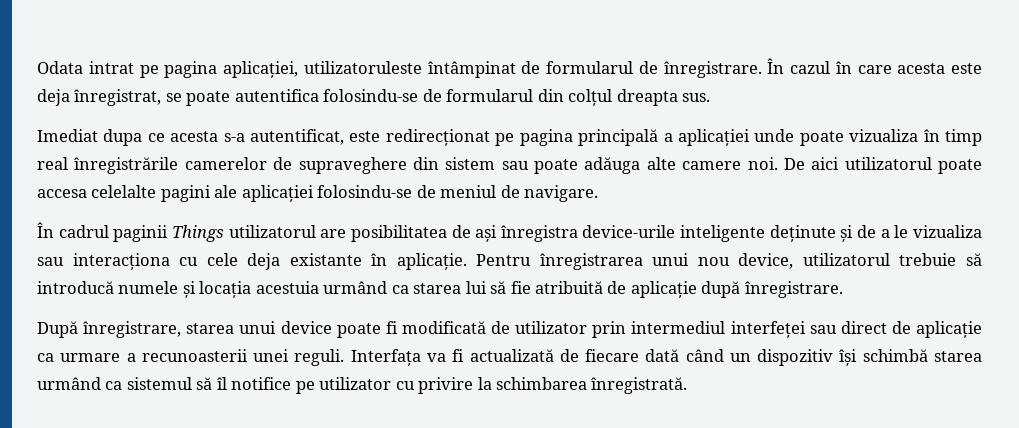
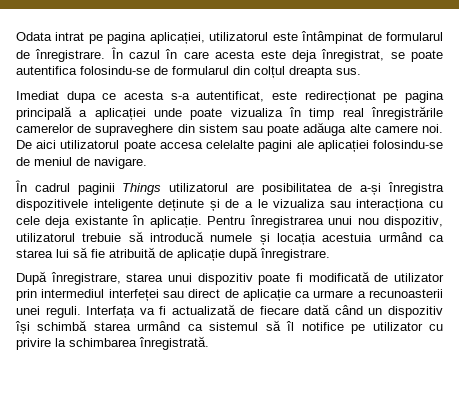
[303,61,422,74] utilizatoruleste -> [209,32,298,41] utilizatorul este
[475,225,676,242] ași înregistra device-urile -> [360,182,444,195] [16,199,88,211] a-și înregistra dispozitivele
[738,253,794,269] device, -> [384,216,444,228] dispozitiv,
[280,321,332,334] device -> [197,273,253,285] dispozitiv

